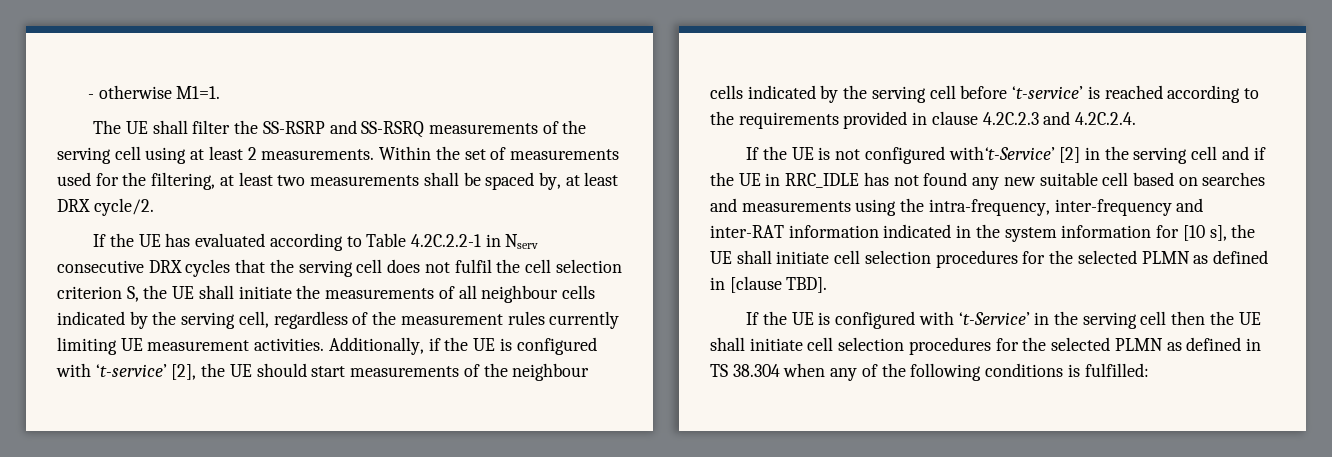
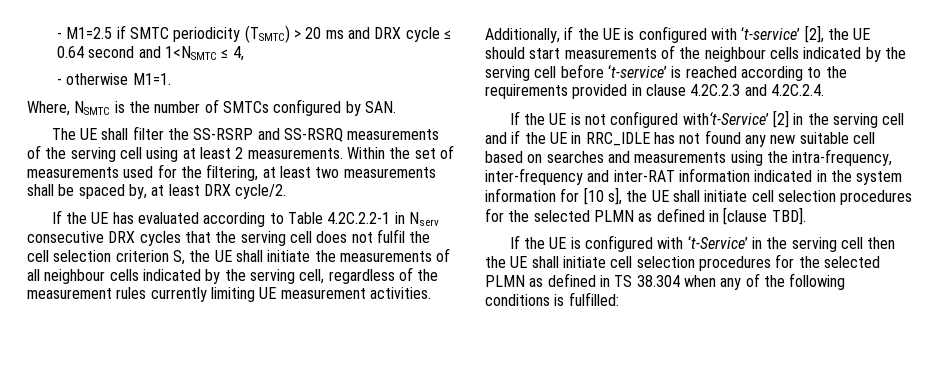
[87,85,221,99] - otherwise M1=1. -> [56,25,451,43] [56,46,244,61] [56,73,171,85] [27,99,396,116] - M1=2.5 if SMTC periodicity (TSMTC) > 20 ms and DRX cycle ≤ 0.64 second and 1<NSMTC ≤ 4, // - otherwise M1=1. // Where, NSMTC is the number of SMTCs configured by SAN.

